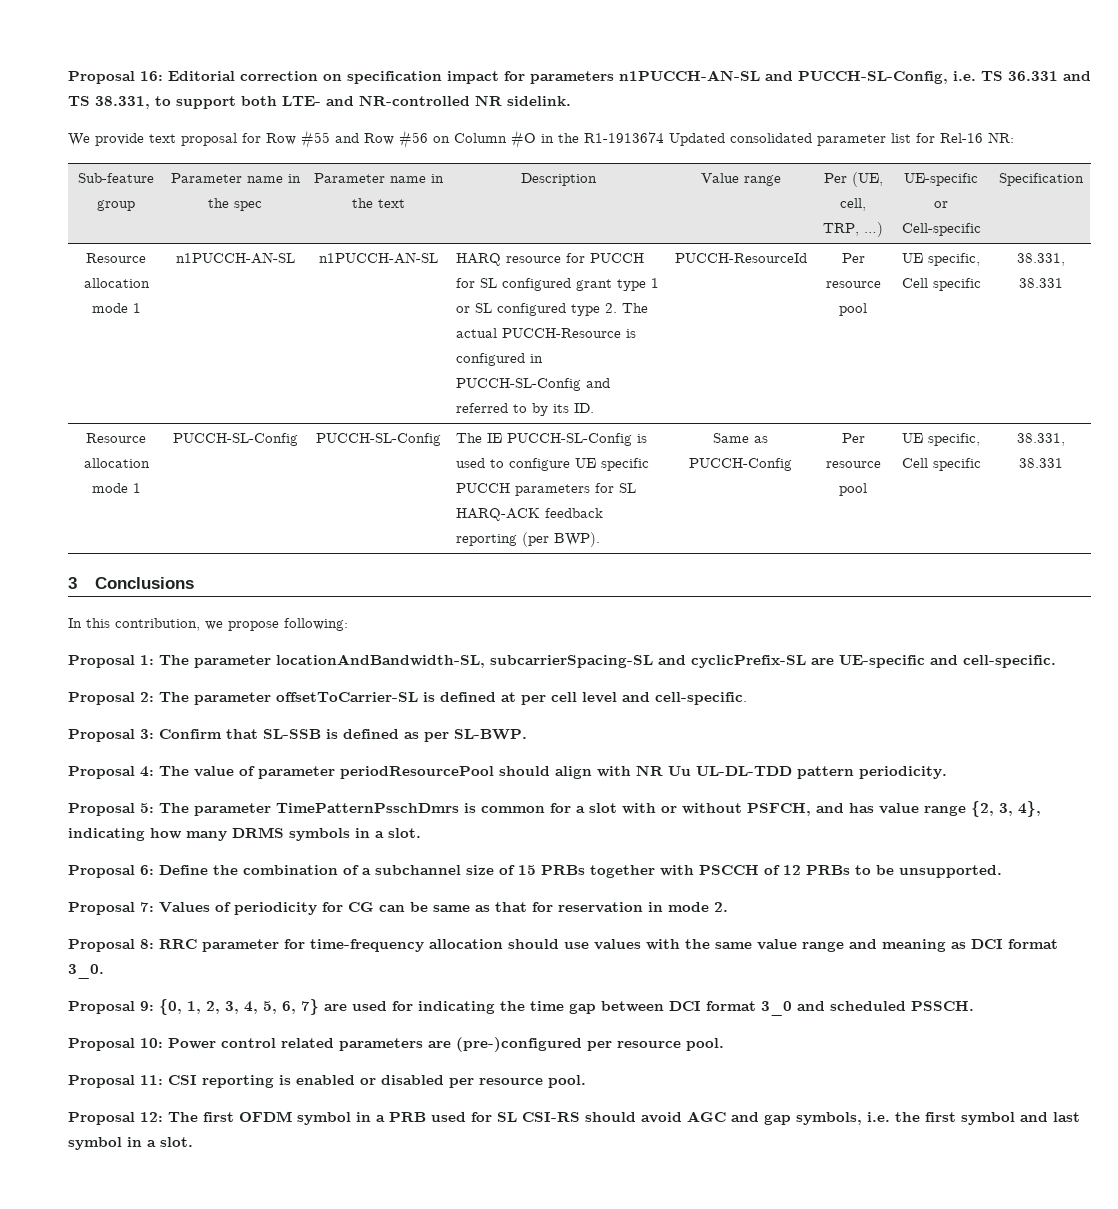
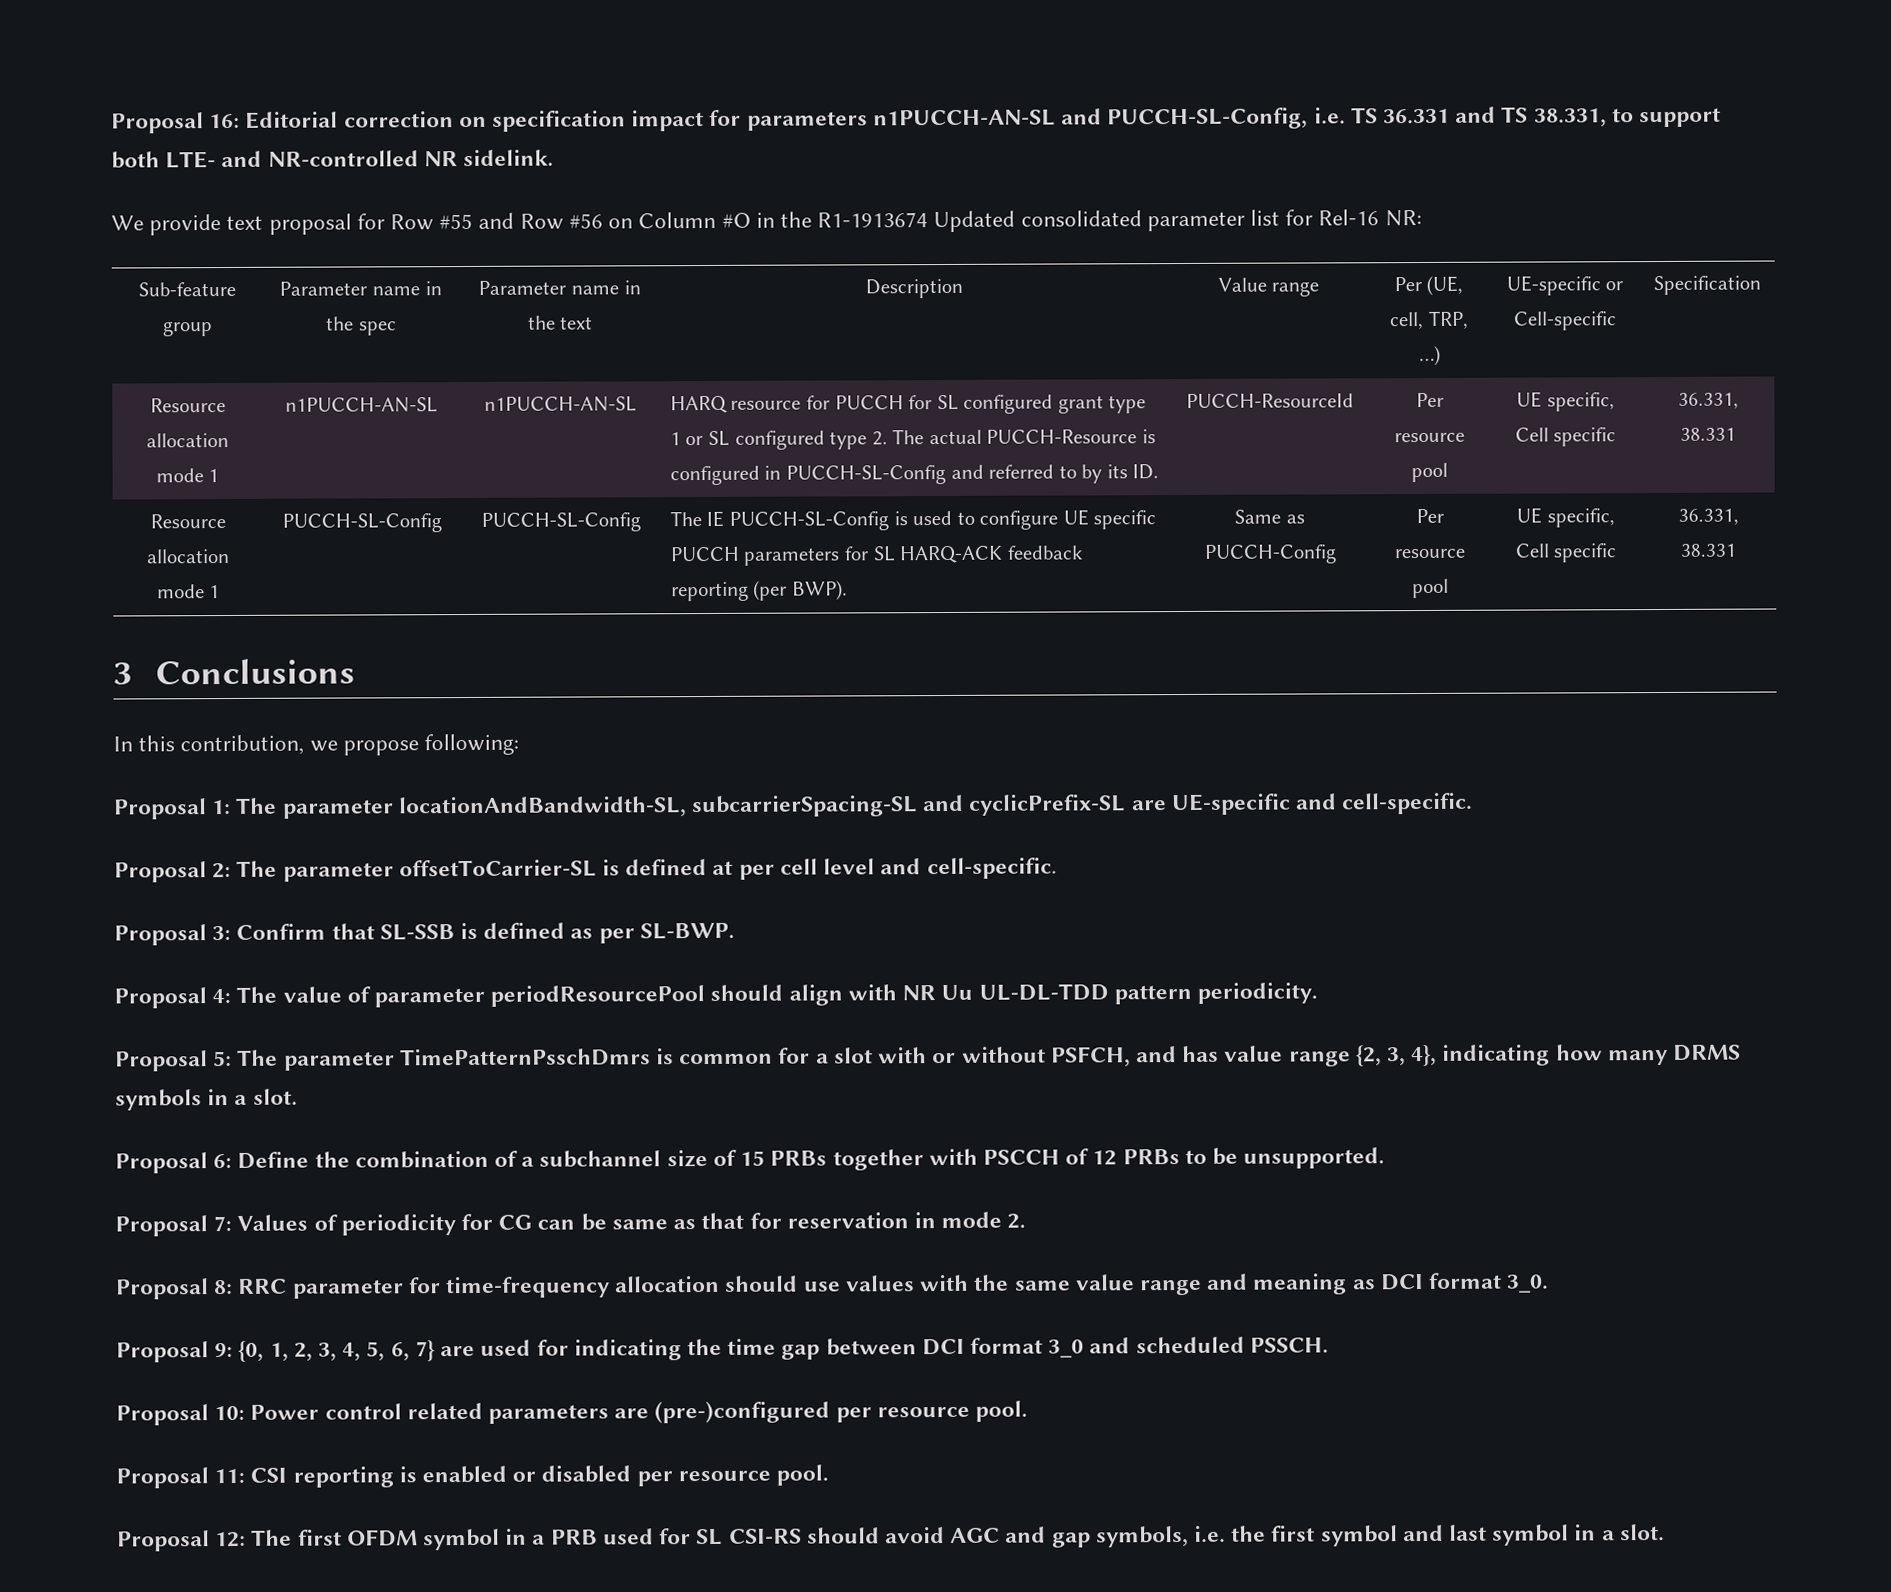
[1016,253,1065,266] 38.331, -> [1677,392,1739,409] 36.331,
[1016,433,1065,446] 38.331, -> [1677,508,1739,525] 36.331,

